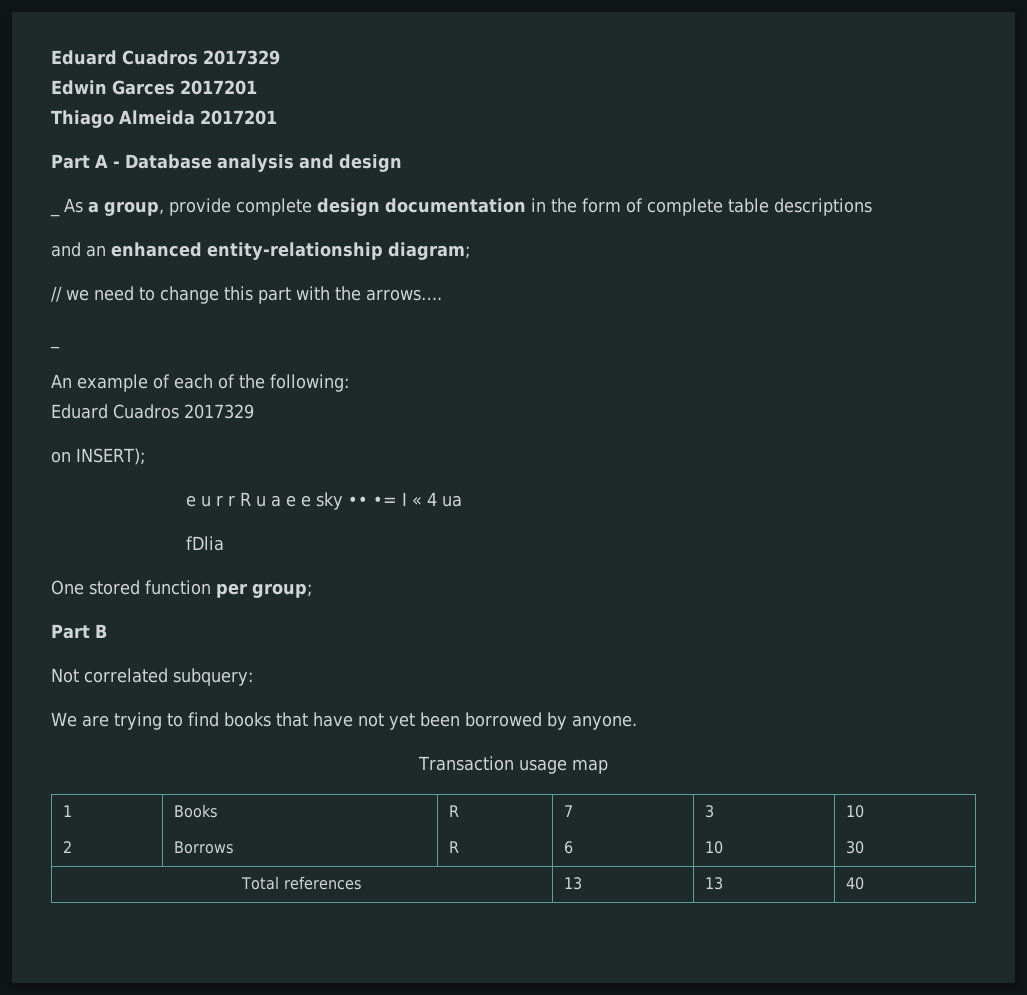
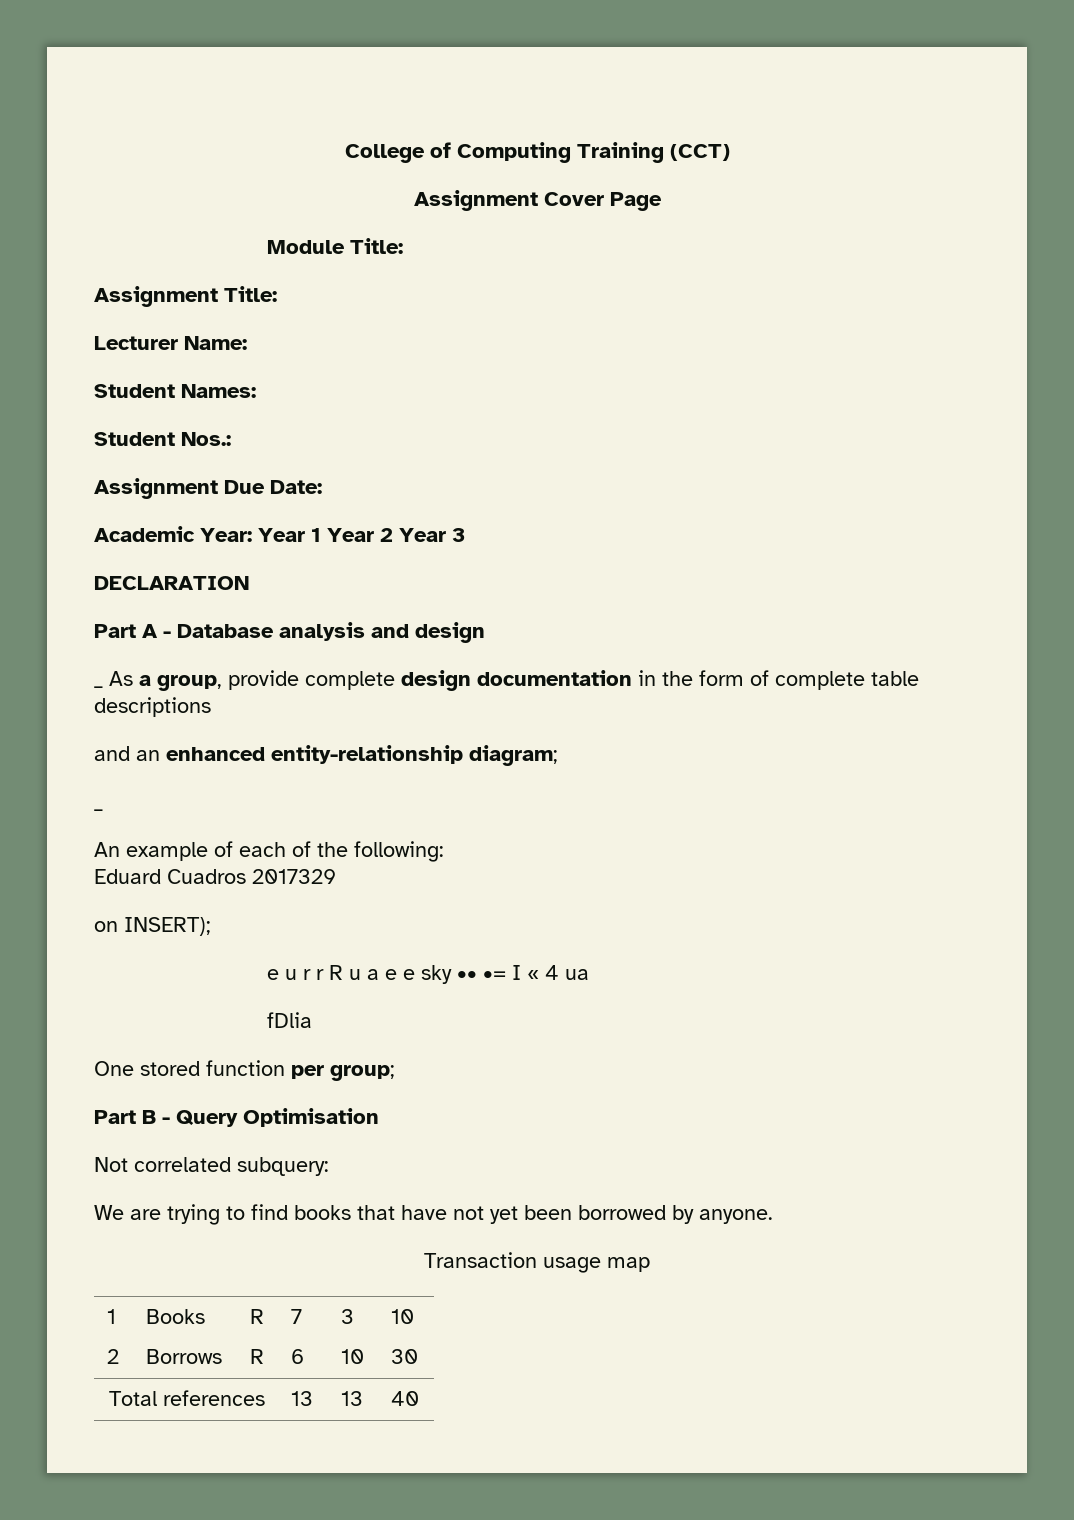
[51,50,280,65] [51,80,257,95] [51,110,277,128] Eduard Cuadros 2017329 // Edwin Garces 2017201 // Thiago Almeida 2017201 -> [344,142,730,163] [413,190,662,211] [267,238,404,254] [94,286,277,307] [94,336,247,350] [94,384,256,398] [94,432,231,446] [94,478,322,499] [94,526,465,542] [94,576,249,590] College of Computing Training (CCT) // Assignment Cover Page // Module Title: // Assignment Title: // Lecturer Name: // Student Names: // Student Nos.: // Assignment Due Date: // Academic Year: Year 1 Year 2 Year 3 // DECLARATION
[51,286,442,304] // // we need to change this part with the arrows…. -> (558, 755) none
(107, 631) none -> [162,1108,379,1127] - Query Optimisation

